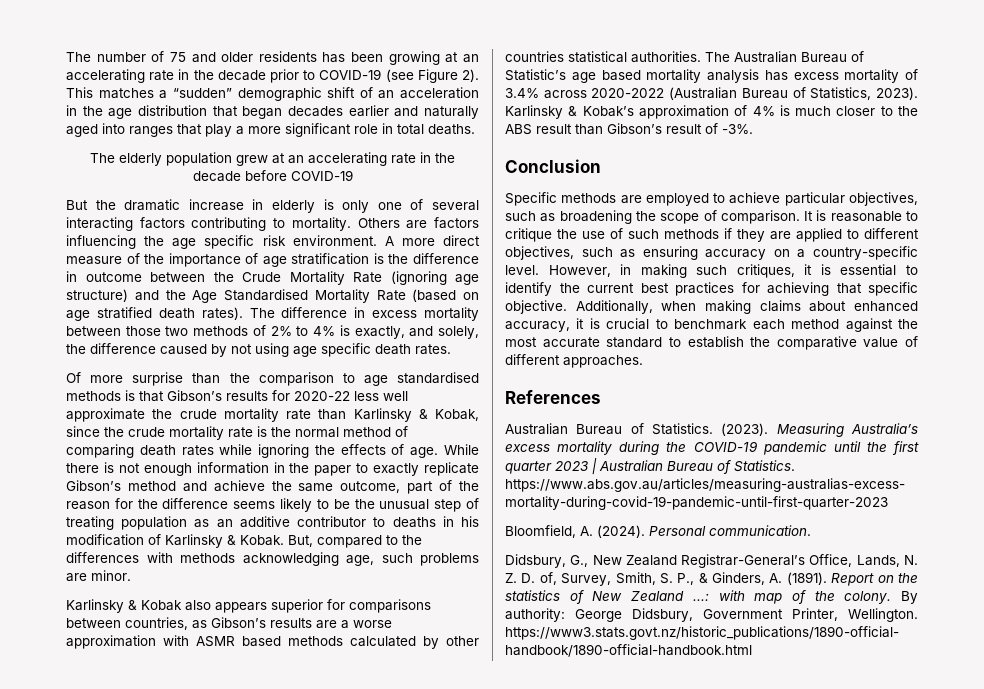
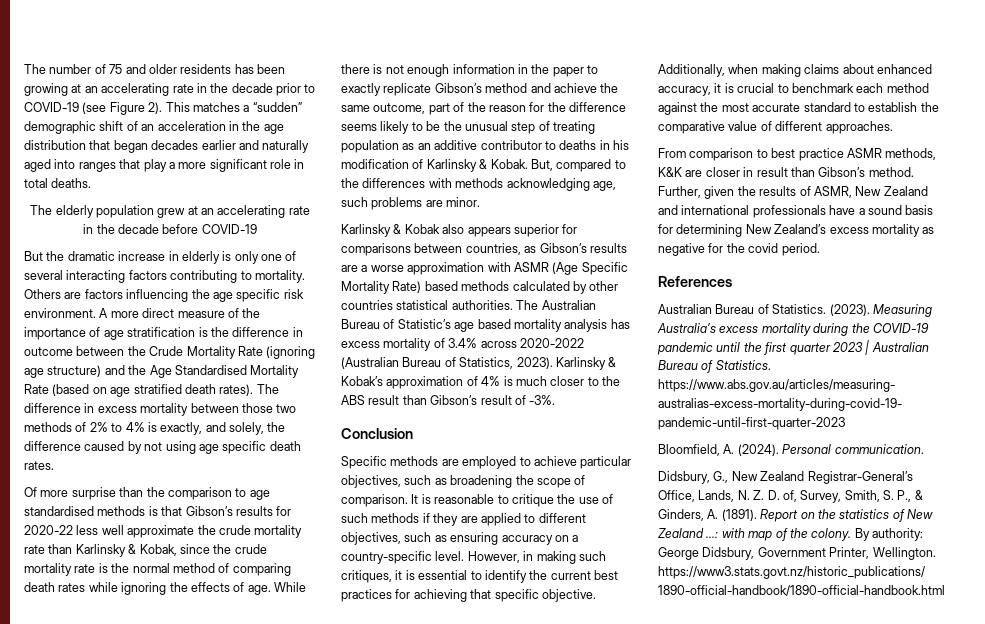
(235, 641) none -> [552,262,628,275] [341,281,422,294] (Age Specific Mortality Rate)
(643, 361) none -> [658,148,937,161] [658,167,914,177] [658,186,928,199] [658,205,934,218] [658,224,935,237] [658,243,820,256] // From comparison to best practice ASMR methods, K&K are closer in result than Gibson’s method. Further, given the results of ASMR, New Zealand and international professionals have a sound basis for determining New Zealand’s excess mortality as negative for the covid period.

